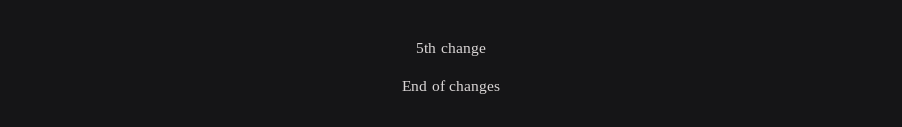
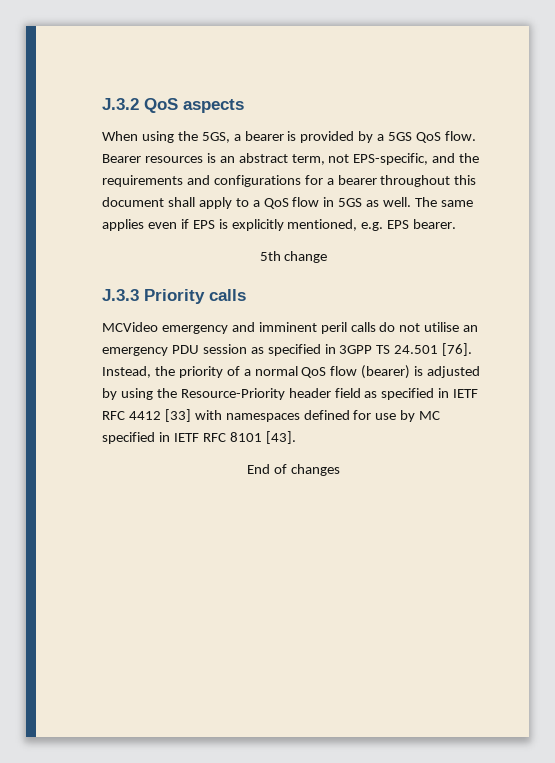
[416,43,486,56] 5th change -> [102,98,244,113] [102,131,476,143] [102,153,480,165] [102,175,477,187] [102,197,473,209] [102,219,457,231] [259,251,328,263] [102,289,246,304] [102,322,479,334] [102,343,473,356] [102,365,481,379] [102,388,479,400] [102,409,441,422] [102,431,296,444] J.3.2 QoS aspects // When using the 5GS, a bearer is provided by a 5GS QoS flow. Bearer resources is an abstract term, not EPS-specific, and the requirements and configurations for a bearer throughout this document shall apply to a QoS flow in 5GS as well. The same applies even if EPS is explicitly mentioned, e.g. EPS bearer. // 5th change // J.3.3 Priority calls // MCVideo emergency and imminent peril calls do not utilise an emergency PDU session as specified in 3GPP TS 24.501 [76]. Instead, the priority of a normal QoS flow (bearer) is adjusted by using the Resource-Priority header field as specified in IETF RFC 4412 [33] with namespaces defined for use by MC specified in IETF RFC 8101 [43].

